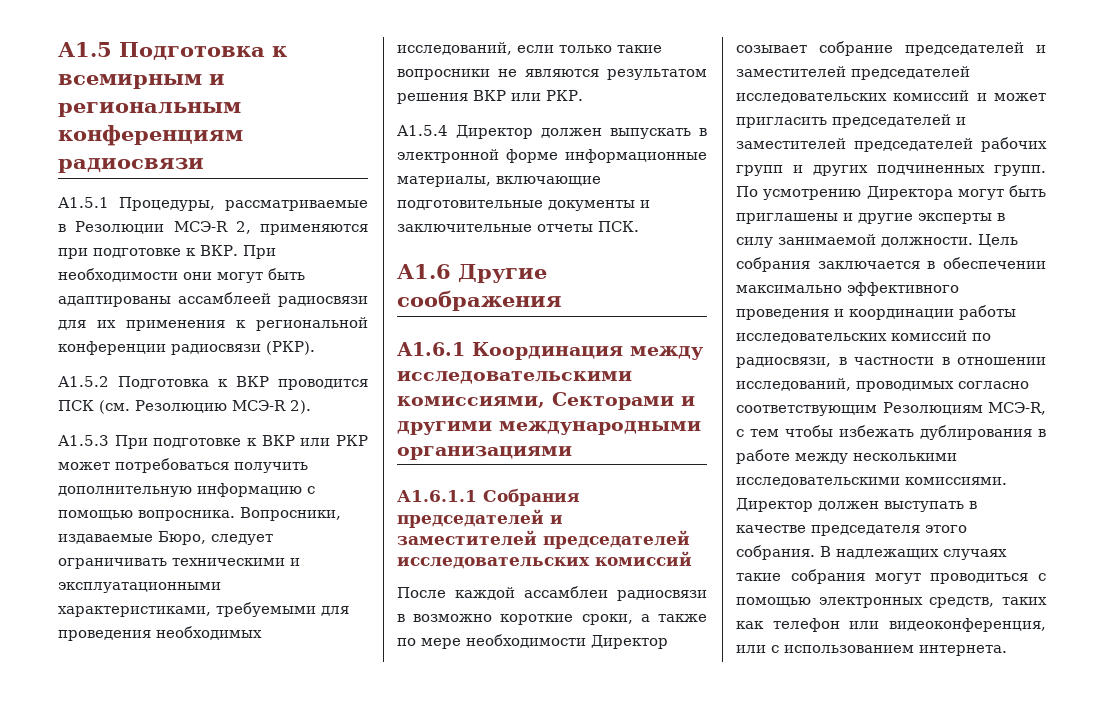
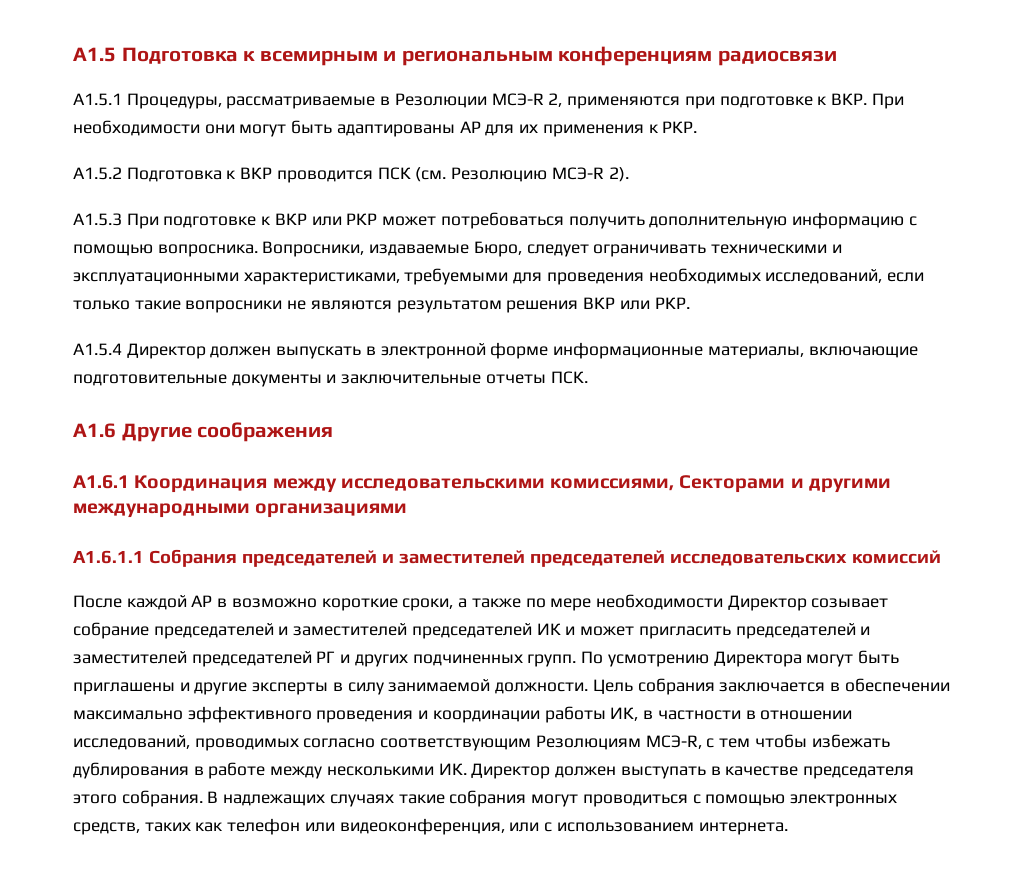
[178,292,368,307] ассамблеей радиосвязи -> [459,121,481,133] АР
[256,317,368,331] [58,341,315,355] региональной конференции радиосвязи (РКР). -> [662,121,698,133] РКР.
[524,586,707,601] ассамблеи радиосвязи -> [191,595,213,607] АР
[736,90,970,103] исследовательских комиссий -> [536,623,561,635] ИК
[981,137,1047,152] [736,165,783,176] рабочих групп -> [316,651,336,663] РГ
[736,330,991,343] [736,357,831,368] исследовательских комиссий по радиосвязи, -> [610,707,639,721] ИК,
[736,477,1007,487] исследовательскими комиссиями. -> [438,763,467,775] ИК.

